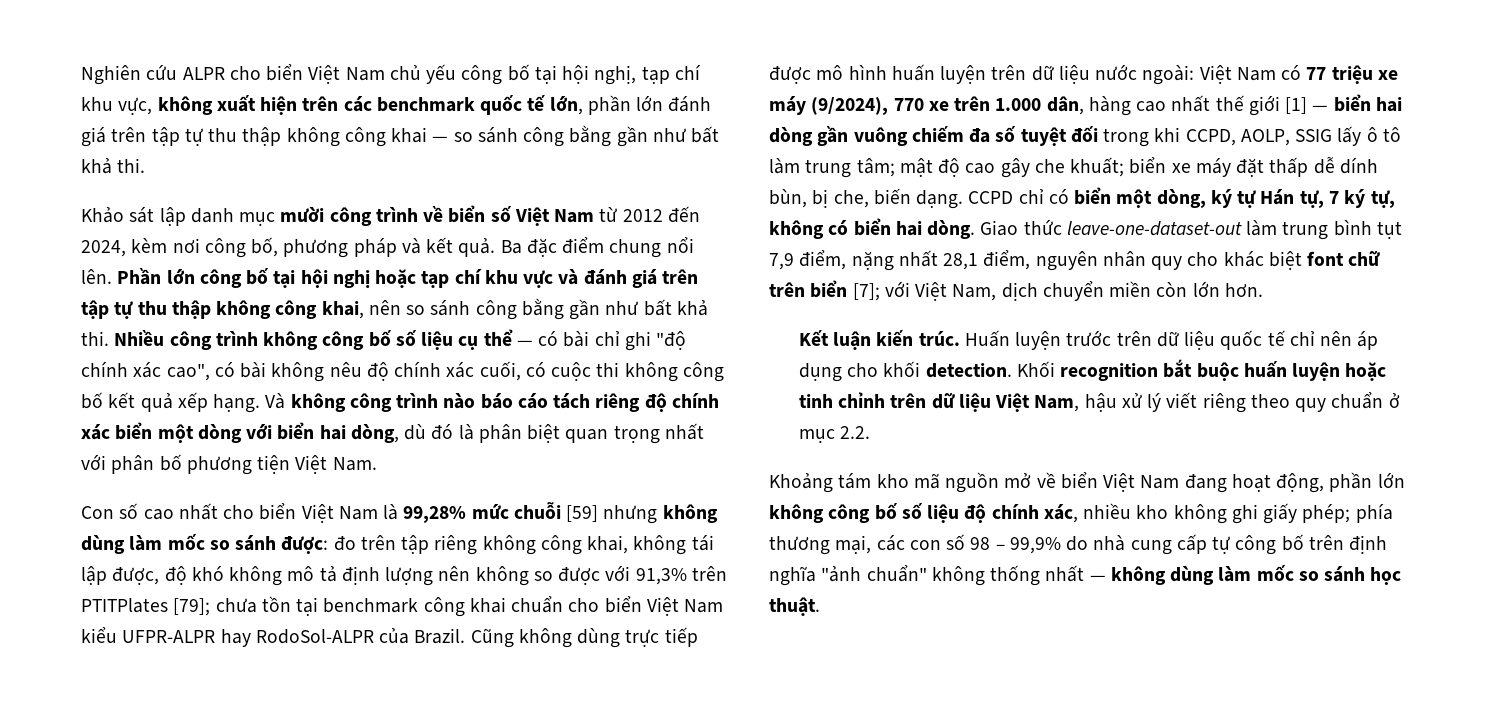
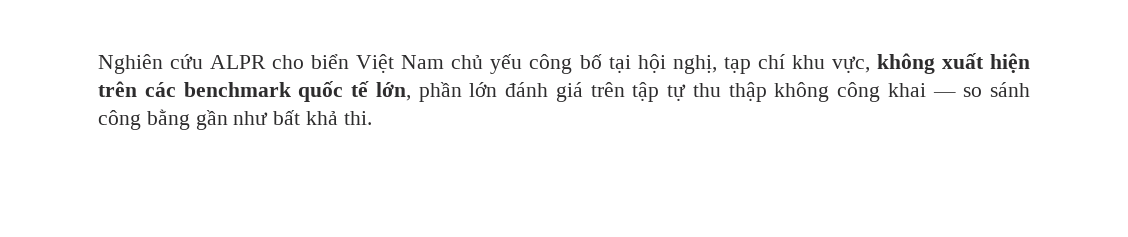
[81,205,700,227] [81,237,694,258] [81,268,699,289] [81,298,708,320] [81,329,687,351] [81,361,724,382] [81,392,719,413] [81,422,704,444] [81,454,377,475] [81,502,718,524] [81,534,714,555] [81,566,727,586] [81,596,724,617] [81,627,698,648] [769,64,1398,85] [769,94,1402,116] [769,126,1401,147] [769,157,1378,178] [769,187,1395,209] [769,218,1402,240] [769,250,1381,271] [769,280,1263,301] [798,330,1379,351] [798,359,1387,382] [798,392,1400,413] [798,426,871,443] [769,472,1405,493] [769,503,1393,524] [769,534,1388,555] [769,565,1402,586] [769,597,820,617] // Khảo sát lập danh mục mười công trình về biển số Việt Nam từ 2012 đến 2024, kèm nơi công bố, phương pháp và kết quả. Ba đặc điểm chung nổi lên. Phần lớn công bố tại hội nghị hoặc tạp chí khu vực và đánh giá trên tập tự thu thập không công khai, nên so sánh công bằng gần như bất khả thi. Nhiều công trình không công bố số liệu cụ thể — có bài chỉ ghi "độ chính xác cao", có bài không nêu độ chính xác cuối, có cuộc thi không công bố kết quả xếp hạng. Và không công trình nào báo cáo tách riêng độ chính xác biển một dòng với biển hai dòng, dù đó là phân biệt quan trọng nhất với phân bố phương tiện Việt Nam. // Con số cao nhất cho biển Việt Nam là 99,28% mức chuỗi [59] nhưng không dùng làm mốc so sánh được: đo trên tập riêng không công khai, không tái lập được, độ khó không mô tả định lượng nên không so được với 91,3% trên PTITPlates [79]; chưa tồn tại benchmark công khai chuẩn cho biển Việt Nam kiểu UFPR-ALPR hay RodoSol-ALPR của Brazil. Cũng không dùng trực tiếp được mô hình huấn luyện trên dữ liệu nước ngoài: Việt Nam có 77 triệu xe máy (9/2024), 770 xe trên 1.000 dân, hàng cao nhất thế giới [1] — biển hai dòng gần vuông chiếm đa số tuyệt đối trong khi CCPD, AOLP, SSIG lấy ô tô làm trung tâm; mật độ cao gây che khuất; biển xe máy đặt thấp dễ dính bùn, bị che, biến dạng. CCPD chỉ có biển một dòng, ký tự Hán tự, 7 ký tự, không có biển hai dòng. Giao thức leave-one-dataset-out làm trung bình tụt 7,9 điểm, nặng nhất 28,1 điểm, nguyên nhân quy cho khác biệt font chữ trên biển [7]; với Việt Nam, dịch chuyển miền còn lớn hơn. // Kết luận kiến trúc. Huấn luyện trước trên dữ liệu quốc tế chỉ nên áp dụng cho khối detection. Khối recognition bắt buộc huấn luyện hoặc tinh chỉnh trên dữ liệu Việt Nam, hậu xử lý viết riêng theo quy chuẩn ở mục 2.2. // Khoảng tám kho mã nguồn mở về biển Việt Nam đang hoạt động, phần lớn không công bố số liệu độ chính xác, nhiều kho không ghi giấy phép; phía thương mại, các con số 98 – 99,9% do nhà cung cấp tự công bố trên định nghĩa "ảnh chuẩn" không thống nhất — không dùng làm mốc so sánh học thuật. -> (372, 118) none

